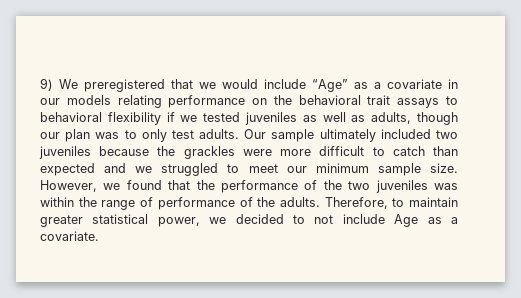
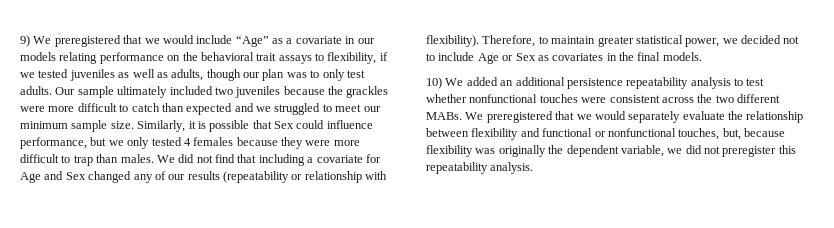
[40,112,161,125] behavioral flexibility -> [327,52,377,64] flexibility,
[40,180,458,193] [40,197,320,210] However, we found that the performance of the two juveniles was within the range of performance of the adults. -> [137,120,373,132] [20,137,360,149] [20,154,381,166] [20,171,388,183] [426,35,479,47] Similarly, it is possible that Sex could influence performance, but we only tested 4 females because they were more difficult to trap than males. We did not find that including a covariate for Age and Sex changed any of our results (repeatability or relationship with flexibility).
[293,214,458,227] [40,231,99,241] to not include Age as a covariate. -> [783,36,800,44] [426,52,702,64] [426,77,765,89] [426,94,780,103] [426,111,804,123] [426,128,785,140] [426,145,796,157] [426,162,534,174] not to include Age or Sex as covariates in the final models. // 10) We added an additional persistence repeatability analysis to test whether nonfunctional touches were consistent across the two different MABs. We preregistered that we would separately evaluate the relationship between flexibility and functional or nonfunctional touches, but, because flexibility was originally the dependent variable, we did not preregister this repeatability analysis.

